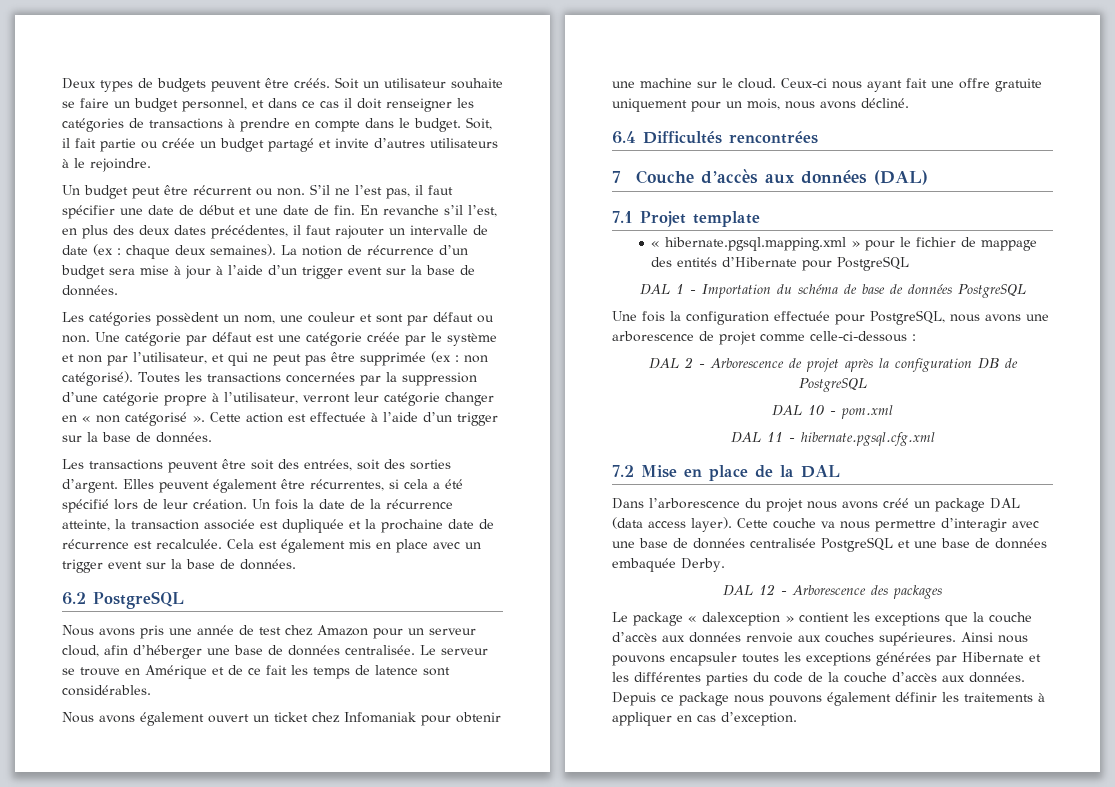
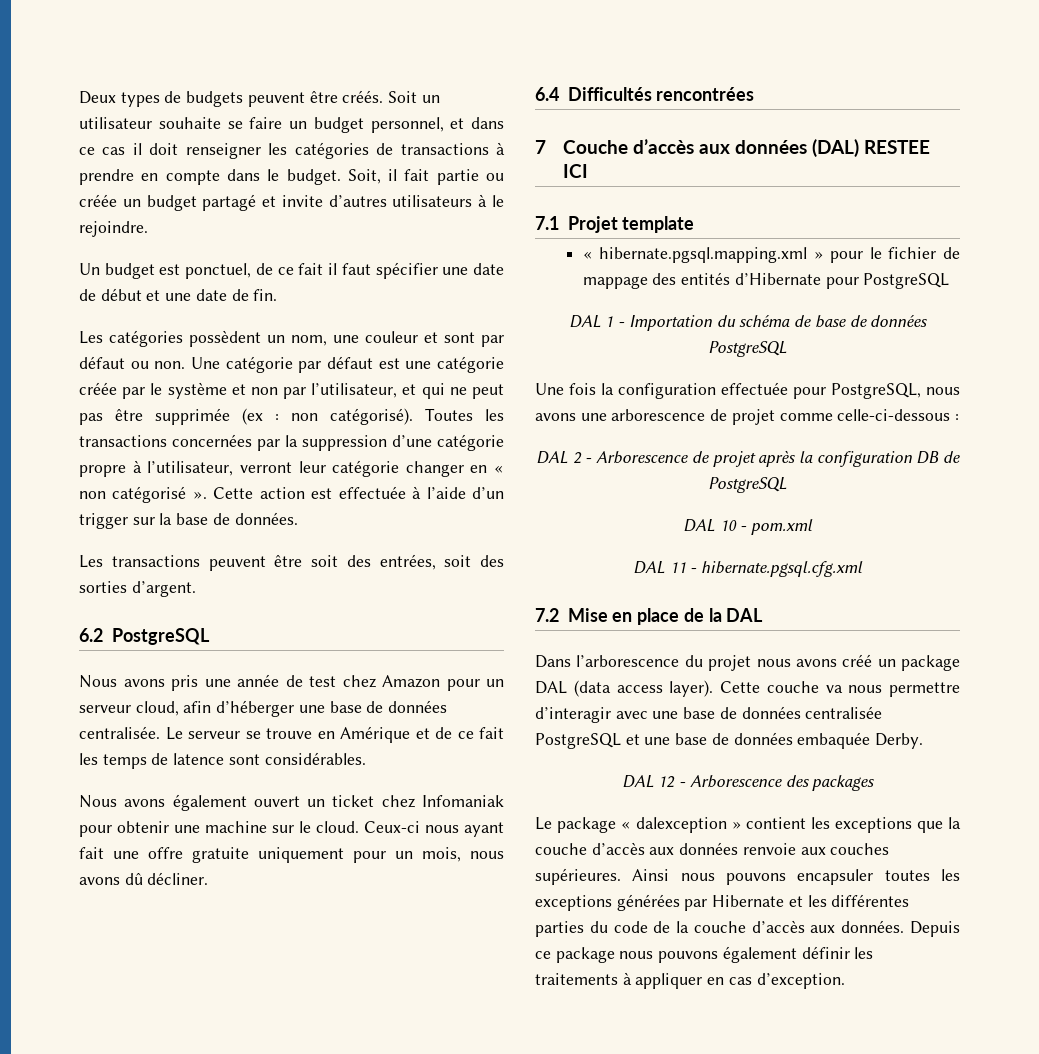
[132,184,410,199] peut être récurrent ou non. S’il ne l’est pas, -> [159,263,324,279] est ponctuel, de ce fait
[360,205,497,217] [62,225,488,239] [62,244,468,259] [61,265,475,279] [62,285,118,296] En revanche s’il l’est, en plus des deux dates précédentes, il faut rajouter un intervalle de date (ex : chaque deux semaines). La notion de récurrence d’un budget sera mise à jour à l’aide d’un trigger event sur la base de données. -> (278, 295) none
[123,479,463,493] [62,499,453,513] [62,519,494,533] [62,539,481,553] [62,559,296,573] Elles peuvent également être récurrentes, si cela a été spécifié lors de leur création. Un fois la date de la récurrence atteinte, la transaction associée est dupliquée et la prochaine date de récurrence est recalculée. Cela est également mis en place avec un trigger event sur la base de données. -> (196, 589) none
[861,98,909,108] décliné. -> [124,872,209,885] dû décliner.
(929, 177) none -> [864,140,931,154] [563,164,589,178] RESTEE ICI

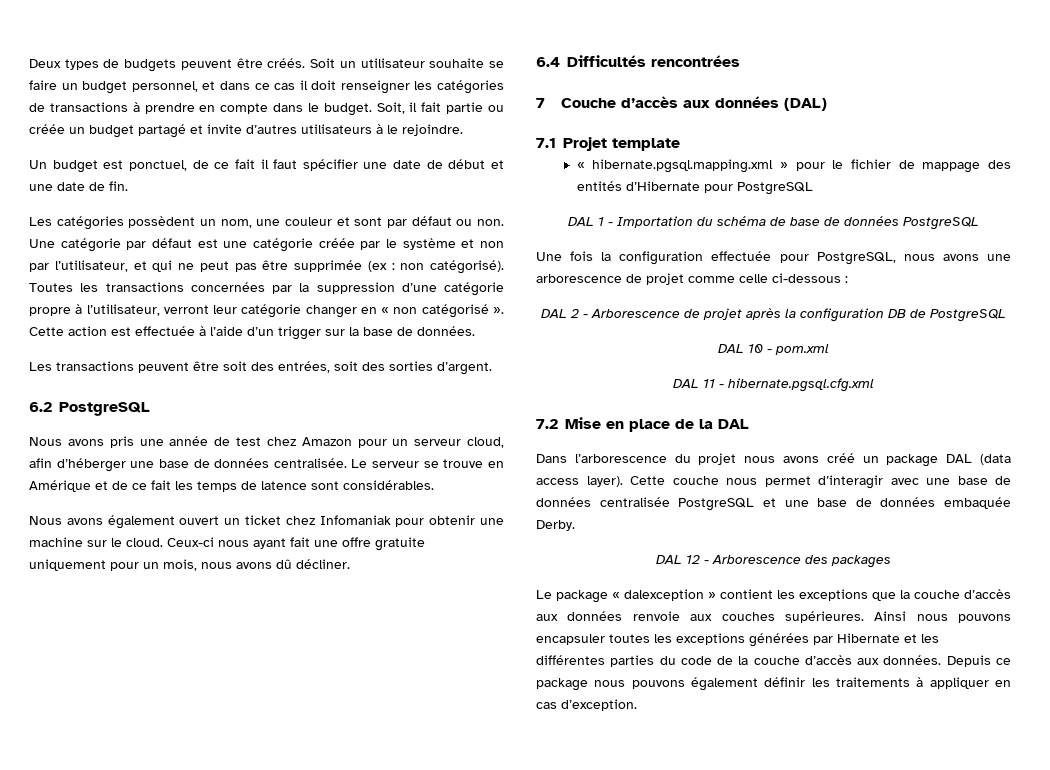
[864,140,931,154] [563,164,589,178] RESTEE ICI -> (828, 104) none
[837,409,951,421] celle-ci-dessous -> [739,273,841,283] celle ci-dessous
[825,682,960,697] va nous permettre -> [726,476,811,487] nous permet

